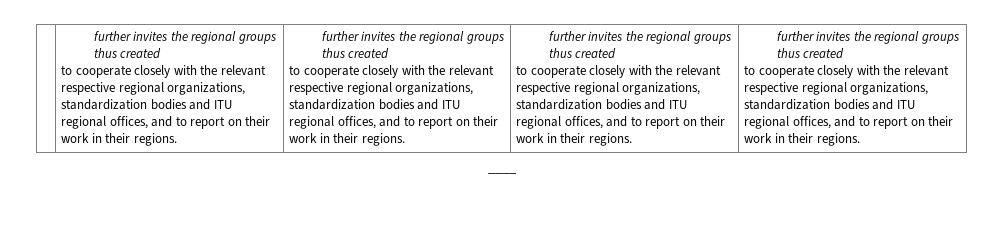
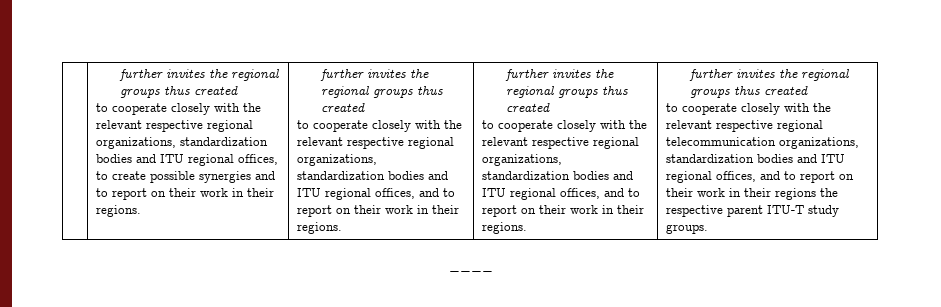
(148, 122) none -> [96,171,252,183] to create possible synergies
(847, 88) none -> [666,137,777,146] telecommunication
[816,133,860,146] regions. -> [775,188,839,200] [666,205,840,217] [666,224,709,234] regions the respective parent ITU-T study groups.

